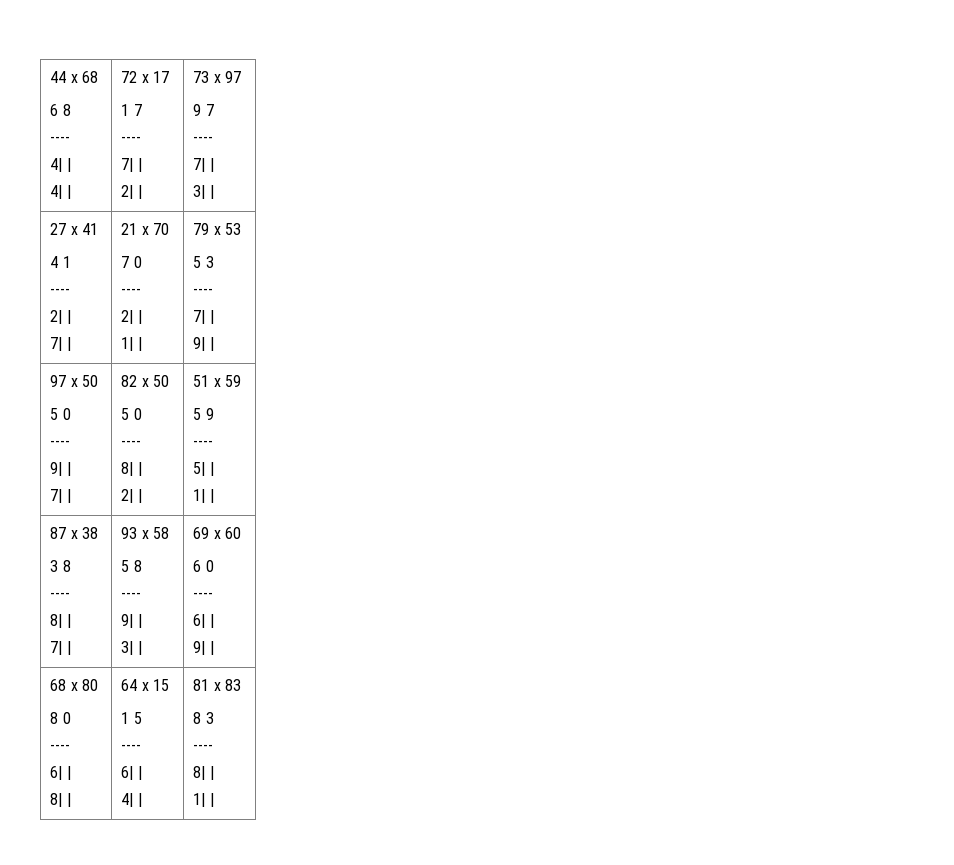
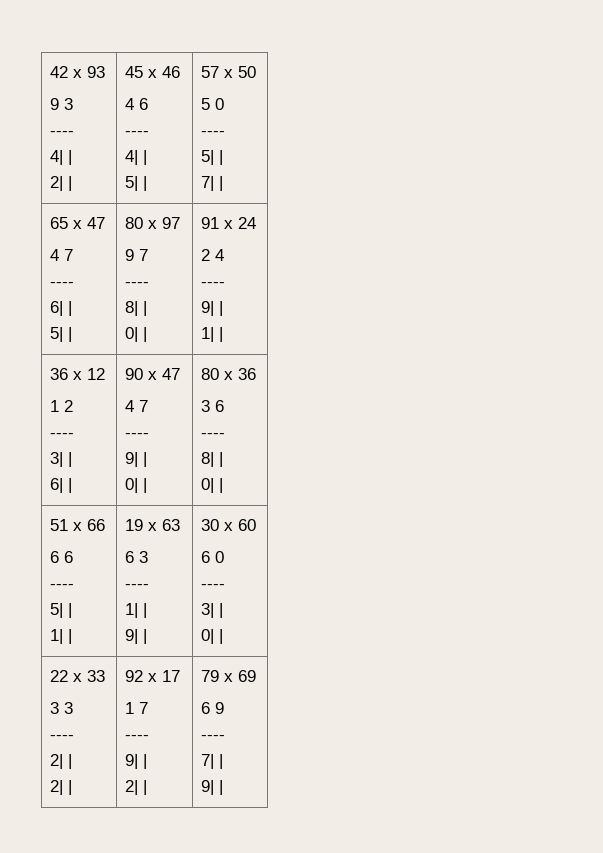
[50,71,99,83] [50,104,71,116] [50,136,71,143] [50,158,71,172] [50,185,71,199] [121,71,138,83] 44 x 68 // 6 8 // ---- // 4| | // 4| | | 72 -> [49,66,105,78] [49,98,73,110] [49,131,74,136] [49,150,72,165] [49,176,72,191] [124,66,180,78] [124,98,148,110] [124,131,149,136] [124,150,147,165] [124,176,147,191] [200,66,256,78] [200,98,224,110] [200,131,225,136] [200,150,223,165] [200,176,223,191] [49,217,105,229] [49,249,73,261] [49,282,74,287] [49,301,72,316] [49,327,72,342] [124,217,180,229] [124,249,148,261] [124,282,149,287] [124,301,147,316] [124,327,147,342] [200,217,256,229] [200,249,224,261] [200,282,225,287] [200,301,223,316] [200,327,223,342] [49,368,105,380] [49,400,73,412] [49,433,74,438] [49,452,72,467] [49,478,72,493] [124,368,180,380] [124,400,148,412] [124,433,149,438] [124,452,147,467] [124,478,147,493] [200,368,256,380] [200,400,224,412] [200,433,225,438] [200,452,223,467] [200,478,223,493] [49,519,105,531] [49,551,73,563] [49,584,74,589] [49,603,72,618] [49,629,72,644] [124,519,180,531] [124,551,148,563] [124,584,149,589] [124,603,147,618] [124,629,147,644] [200,519,256,531] [200,551,224,563] [200,584,225,589] [200,603,223,618] [200,629,223,644] [49,670,105,682] [49,702,73,714] [49,735,74,740] [49,754,72,769] [49,780,72,795] [124,670,143,682] 42 x 93 // 9 3 // ---- // 4| | // 2| | | 45 x 46 // 4 6 // ---- // 4| | // 5| | | 57 x 50 // 5 0 // ---- // 5| | // 7| | // 65 x 47 // 4 7 // ---- // 6| | // 5| | | 80 x 97 // 9 7 // ---- // 8| | // 0| | | 91 x 24 // 2 4 // ---- // 9| | // 1| | // 36 x 12 // 1 2 // ---- // 3| | // 6| | | 90 x 47 // 4 7 // ---- // 9| | // 0| | | 80 x 36 // 3 6 // ---- // 8| | // 0| | // 51 x 66 // 6 6 // ---- // 5| | // 1| | | 19 x 63 // 6 3 // ---- // 1| | // 9| | | 30 x 60 // 6 0 // ---- // 3| | // 0| | // 22 x 33 // 3 3 // ---- // 2| | // 2| | | 92
[121,158,142,172] [121,185,142,199] [193,71,242,83] [193,104,214,116] [193,136,214,143] [193,158,214,172] [193,185,214,199] [50,223,99,235] [50,256,71,268] [50,288,71,295] [50,310,71,324] [50,337,71,351] [121,223,170,235] [121,256,142,268] [121,288,142,295] [121,310,142,324] [121,337,142,351] 7| | // 2| | | 73 x 97 // 9 7 // ---- // 7| | // 3| | // 27 x 41 // 4 1 // ---- // 2| | // 7| | | 21 x 70 // 7 0 // ---- // 2| | // 1| | -> [124,754,147,769] [124,780,147,795] 9| | // 2| |
[225,223,242,235] [193,256,214,268] 53 // 5 3 -> [237,670,256,682] [200,702,224,714] 69 // 6 9
[50,375,99,387] [50,408,71,420] [50,440,71,447] [50,462,71,476] [50,489,71,503] [121,375,170,387] [121,408,142,420] [121,440,142,447] [121,462,142,476] [121,489,142,503] [193,375,242,387] [193,408,214,420] [193,440,214,447] [193,462,214,476] [193,489,214,503] [50,527,99,539] [50,560,71,572] [50,592,71,599] [50,614,71,628] [50,641,71,655] [121,527,170,539] [121,560,142,572] [121,592,142,599] [121,614,142,628] [121,641,142,655] [193,527,242,539] [193,560,214,572] [193,592,214,599] [193,614,214,628] [193,641,214,655] [50,679,99,691] [50,712,71,724] [50,744,71,751] [50,766,71,780] [50,793,71,807] [121,679,170,691] [121,712,142,724] [121,744,142,751] [121,766,142,780] [121,793,142,807] [193,679,242,691] [193,712,214,724] [193,744,214,751] [193,766,214,780] [193,793,214,807] // 97 x 50 // 5 0 // ---- // 9| | // 7| | | 82 x 50 // 5 0 // ---- // 8| | // 2| | | 51 x 59 // 5 9 // ---- // 5| | // 1| | // 87 x 38 // 3 8 // ---- // 8| | // 7| | | 93 x 58 // 5 8 // ---- // 9| | // 3| | | 69 x 60 // 6 0 // ---- // 6| | // 9| | // 68 x 80 // 8 0 // ---- // 6| | // 8| | | 64 x 15 // 1 5 // ---- // 6| | // 4| | | 81 x 83 // 8 3 // ---- // 8| | // 1| | -> (223, 787) none

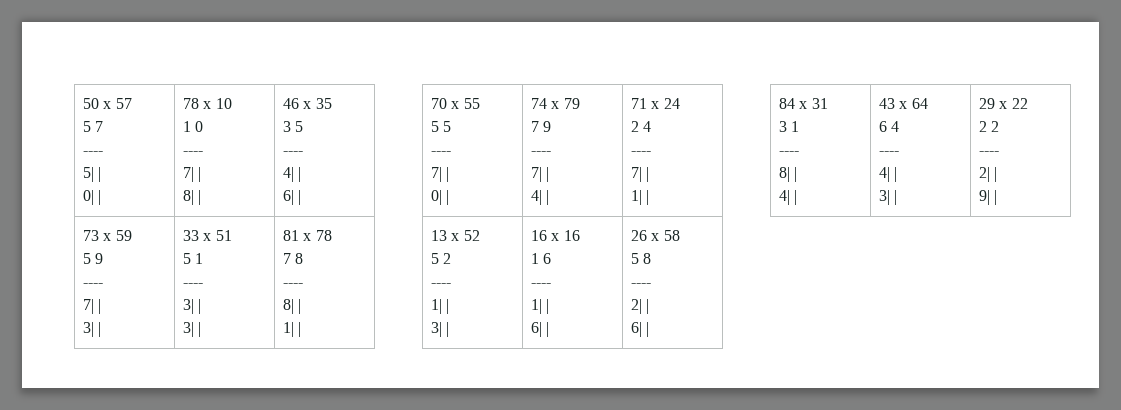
[49,66,105,78] [49,98,73,110] [49,131,74,136] [49,150,72,165] [49,176,72,191] [124,66,180,78] [124,98,148,110] [124,131,149,136] [124,150,147,165] [124,176,147,191] [200,66,256,78] [200,98,224,110] [200,131,225,136] [200,150,223,165] [200,176,223,191] [49,217,105,229] [49,249,73,261] [49,282,74,287] [49,301,72,316] [49,327,72,342] [124,217,180,229] [124,249,148,261] [124,282,149,287] [124,301,147,316] [124,327,147,342] [200,217,219,229] 42 x 93 // 9 3 // ---- // 4| | // 2| | | 45 x 46 // 4 6 // ---- // 4| | // 5| | | 57 x 50 // 5 0 // ---- // 5| | // 7| | // 65 x 47 // 4 7 // ---- // 6| | // 5| | | 80 x 97 // 9 7 // ---- // 8| | // 0| | | 91 -> [83,98,132,109] [83,121,104,132] [83,151,104,155] [83,167,102,182] [83,190,102,205] [183,98,232,109] [183,121,204,132] [183,151,204,155] [183,167,202,182] [183,190,202,205] [283,98,332,109] [283,121,304,132] [283,151,304,155] [283,167,302,182] [283,190,302,205] [83,230,132,241] [83,253,104,264] [83,283,104,287] [83,299,102,314] [83,322,102,337] [183,230,232,241] [183,253,204,264] [183,283,204,287] [183,299,202,314] [183,322,202,337] [283,230,332,241] [283,253,304,264] [283,283,304,287] [283,299,302,314] [283,322,302,337] [431,98,480,109] [431,121,452,132] [431,151,452,155] [431,167,450,182] [431,190,450,205] [531,98,580,109] [531,121,552,132] [531,151,552,155] [531,167,550,182] [531,190,550,205] [631,98,648,109] 50 x 57 // 5 7 // ---- // 5| | // 0| | | 78 x 10 // 1 0 // ---- // 7| | // 8| | | 46 x 35 // 3 5 // ---- // 4| | // 6| | // 73 x 59 // 5 9 // ---- // 7| | // 3| | | 33 x 51 // 5 1 // ---- // 3| | // 3| | | 81 x 78 // 7 8 // ---- // 8| | // 1| | // 70 x 55 // 5 5 // ---- // 7| | // 0| | | 74 x 79 // 7 9 // ---- // 7| | // 4| | | 71
[200,301,223,316] [200,327,223,342] [49,368,105,380] [49,400,73,412] [49,433,74,438] [49,452,72,467] [49,478,72,493] [124,368,180,380] [124,400,148,412] [124,433,149,438] [124,452,147,467] [124,478,147,493] [200,368,256,380] [200,400,224,412] [200,433,225,438] [200,452,223,467] [200,478,223,493] [49,519,105,531] [49,551,73,563] [49,584,74,589] [49,603,72,618] [49,629,72,644] [124,519,180,531] [124,551,148,563] [124,584,149,589] [124,603,147,618] [124,629,147,644] [200,519,256,531] [200,551,224,563] [200,584,225,589] [200,603,223,618] [200,629,223,644] [49,670,105,682] [49,702,73,714] [49,735,74,740] [49,754,72,769] [49,780,72,795] [124,670,180,682] [124,702,148,714] [124,735,149,740] [124,754,147,769] [124,780,147,795] [200,670,256,682] [200,702,224,714] [200,735,225,740] [200,754,214,769] 9| | // 1| | // 36 x 12 // 1 2 // ---- // 3| | // 6| | | 90 x 47 // 4 7 // ---- // 9| | // 0| | | 80 x 36 // 3 6 // ---- // 8| | // 0| | // 51 x 66 // 6 6 // ---- // 5| | // 1| | | 19 x 63 // 6 3 // ---- // 1| | // 9| | | 30 x 60 // 6 0 // ---- // 3| | // 0| | // 22 x 33 // 3 3 // ---- // 2| | // 2| | | 92 x 17 // 1 7 // ---- // 9| | // 2| | | 79 x 69 // 6 9 // ---- // 7| -> [631,167,650,182] [631,190,650,205] [431,230,480,241] [431,253,452,264] [431,283,452,287] [431,299,450,314] [431,322,450,337] [531,230,580,241] [531,253,552,264] [531,283,552,287] [531,299,550,314] [531,322,550,337] [631,230,680,241] [631,253,652,264] [631,283,652,287] [631,299,650,314] [631,322,650,337] [779,98,828,109] [779,121,800,132] [779,151,800,155] [779,167,798,182] [779,190,798,205] [879,98,928,109] [879,121,900,132] [879,151,900,155] [879,167,898,182] [879,190,898,205] [979,98,1028,109] [979,121,1000,132] [979,151,1000,155] [979,167,991,182] 7| | // 1| | // 13 x 52 // 5 2 // ---- // 1| | // 3| | | 16 x 16 // 1 6 // ---- // 1| | // 6| | | 26 x 58 // 5 8 // ---- // 2| | // 6| | // 84 x 31 // 3 1 // ---- // 8| | // 4| | | 43 x 64 // 6 4 // ---- // 4| | // 3| | | 29 x 22 // 2 2 // ---- // 2|

